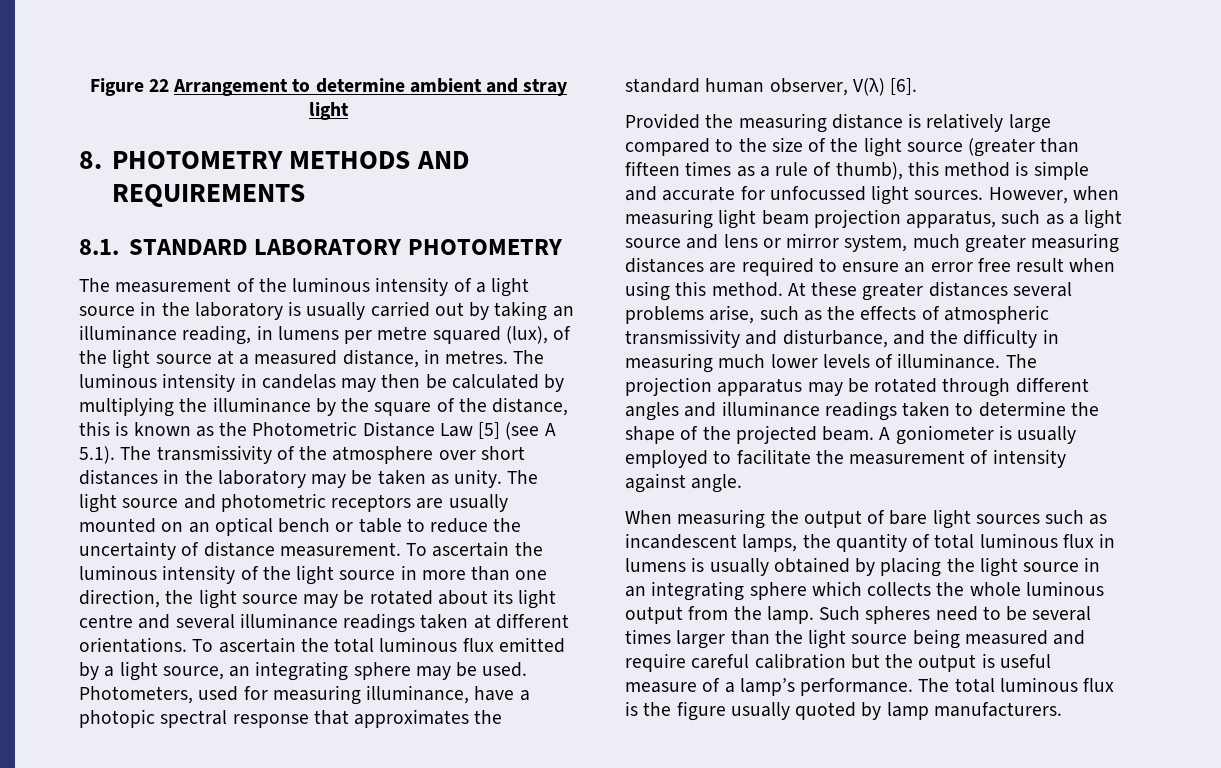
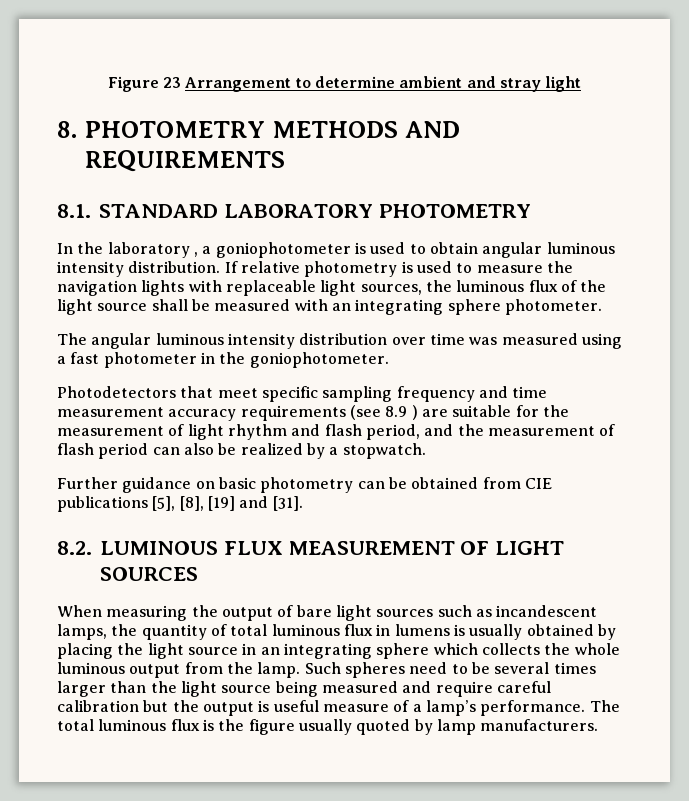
[148,79,169,92] 22 -> [163,77,182,88] 23
[79,277,530,297] [79,301,574,321] [79,325,572,345] [79,349,545,369] [79,373,565,392] [79,397,569,417] [79,421,556,440] [79,445,525,464] [79,469,539,488] [79,493,508,513] [79,517,522,536] [79,541,543,560] [79,565,548,585] [79,589,557,609] [79,613,569,633] [79,637,565,653] [79,661,528,681] [79,685,530,705] [79,709,503,728] [625,78,918,96] [625,113,1051,133] [625,137,1080,157] [625,161,1089,180] [625,185,1119,205] [625,209,1123,229] [625,233,1120,253] [625,257,1116,276] [625,281,1072,301] [625,305,1049,324] [625,329,1059,348] [625,353,1037,373] [625,377,1089,397] [625,401,1099,421] [625,425,1077,445] [625,449,1066,468] [625,473,743,493] The measurement of the luminous intensity of a light source in the laboratory is usually carried out by taking an illuminance reading, in lumens per metre squared (lux), of the light source at a measured distance, in metres. The luminous intensity in candelas may then be calculated by multiplying the illuminance by the square of the distance, this is known as the Photometric Distance Law [5] (see A 5.1). The transmissivity of the atmosphere over short distances in the laboratory may be taken as unity. The light source and photometric receptors are usually mounted on an optical bench or table to reduce the uncertainty of distance measurement. To ascertain the luminous intensity of the light source in more than one direction, the light source may be rotated about its light centre and several illuminance readings taken at different orientations. To ascertain the total luminous flux emitted by a light source, an integrating sphere may be used. Photometers, used for measuring illuminance, have a photopic spectral response that approximates the standard human observer, V(λ) [6]. // Provided the measuring distance is relatively large compared to the size of the light source (greater than fifteen times as a rule of thumb), this method is simple and accurate for unfocussed light sources. However, when measuring light beam projection apparatus, such as a light source and lens or mirror system, much greater measuring distances are required to ensure an error free result when using this method. At these greater distances several problems arise, such as the effects of atmospheric transmissivity and disturbance, and the difficulty in measuring much lower levels of illuminance. The projection apparatus may be rotated through different angles and illuminance readings taken to determine the shape of the projected beam. A goniometer is usually employed to facilitate the measurement of intensity against angle. -> [57,242,615,258] [57,261,573,277] [57,280,607,296] [57,299,602,315] [57,333,622,349] [57,352,389,368] [57,386,548,402] [57,405,569,421] [57,424,616,440] [57,443,426,459] [57,477,552,493] [57,496,303,512] [57,541,565,555] [100,567,198,581] In the laboratory , a goniophotometer is used to obtain angular luminous intensity distribution. If relative photometry is used to measure the navigation lights with replaceable light sources, the luminous flux of the light source shall be measured with an integrating sphere photometer. // The angular luminous intensity distribution over time was measured using a fast photometer in the goniophotometer. // Photodetectors that meet specific sampling frequency and time measurement accuracy requirements (see 8.9 ) are suitable for the measurement of light rhythm and flash period, and the measurement of flash period can also be realized by a stopwatch. // Further guidance on basic photometry can be obtained from CIE publications [5], [8], [19] and [31]. // 8.2. LUMINOUS FLUX MEASUREMENT OF LIGHT SOURCES

